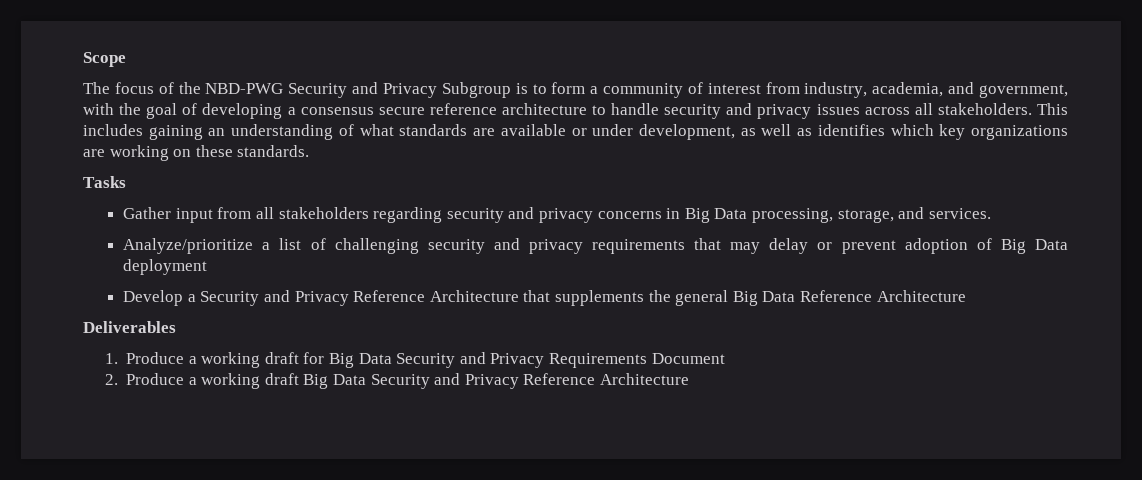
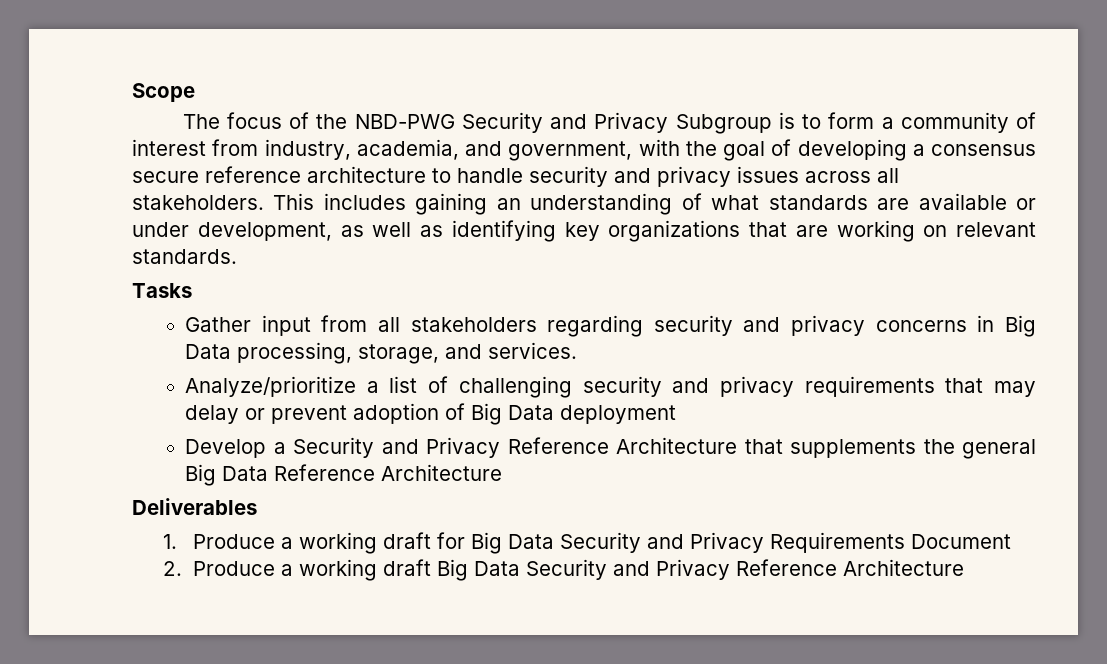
[817,124,934,136] identifies which -> [451,220,556,242] identifying
(1068, 132) none -> [749,222,787,237] that
[195,145,233,157] these -> [956,222,1036,237] relevant

